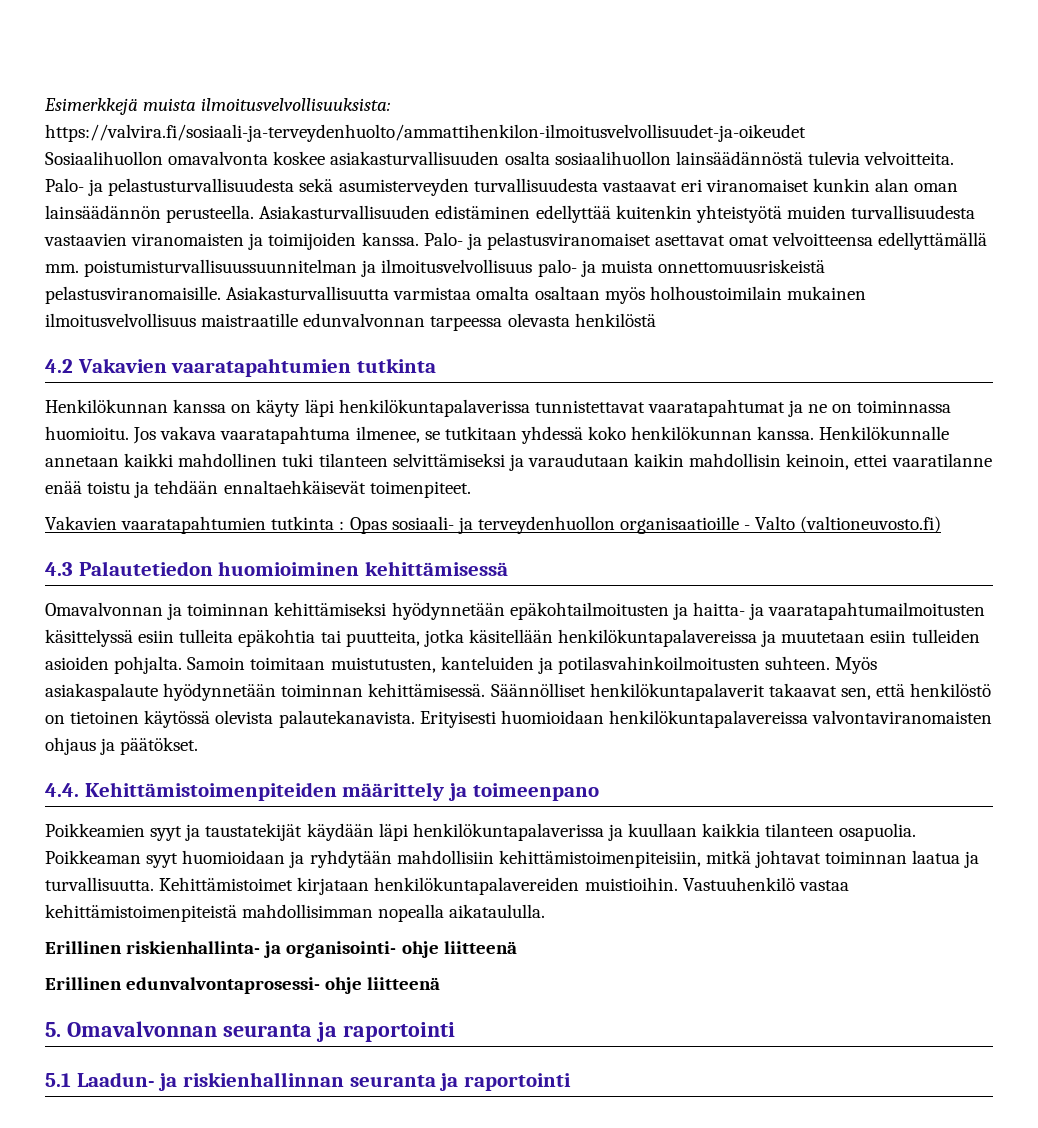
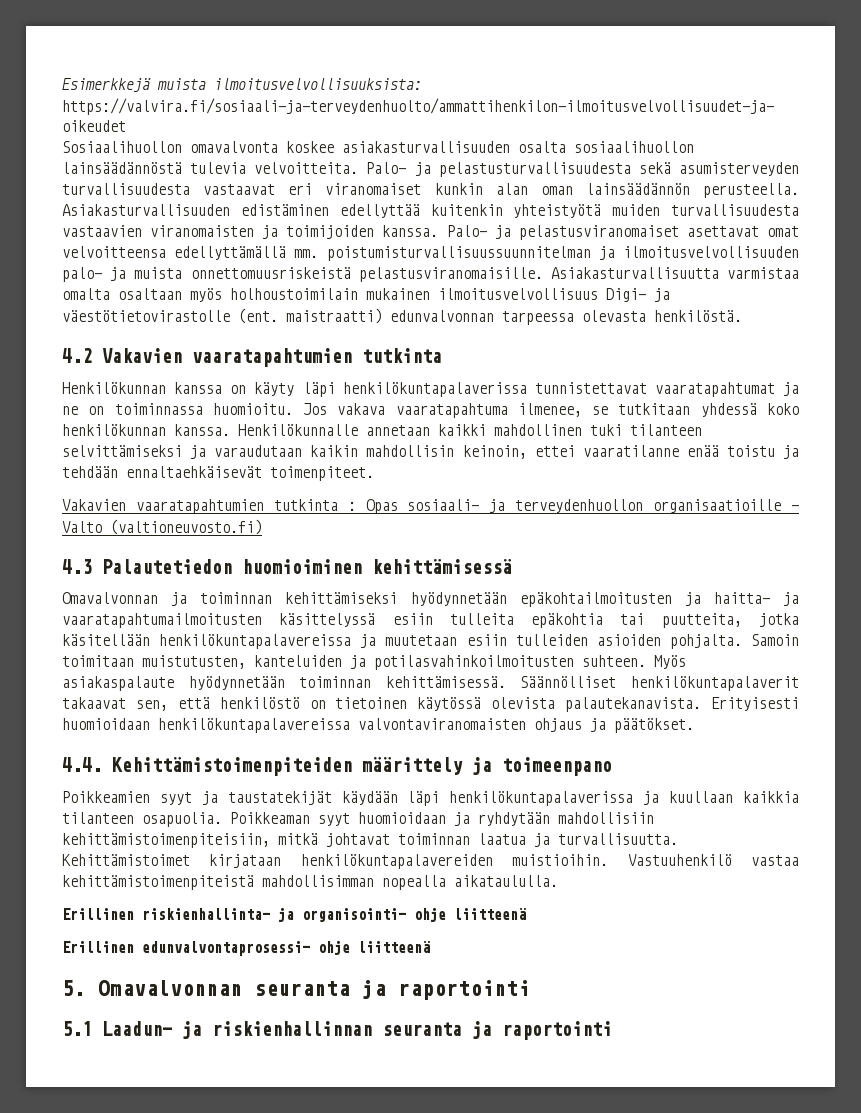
[381,259,533,273] ilmoitusvelvollisuus -> [623,246,799,258] ilmoitusvelvollisuuden
[201,313,299,327] maistraatille -> [606,288,670,302] [62,308,382,324] Digi- ja väestötietovirastolle (ent. maistraatti)
[574,313,656,327] henkilöstä -> [654,310,742,322] henkilöstä.

